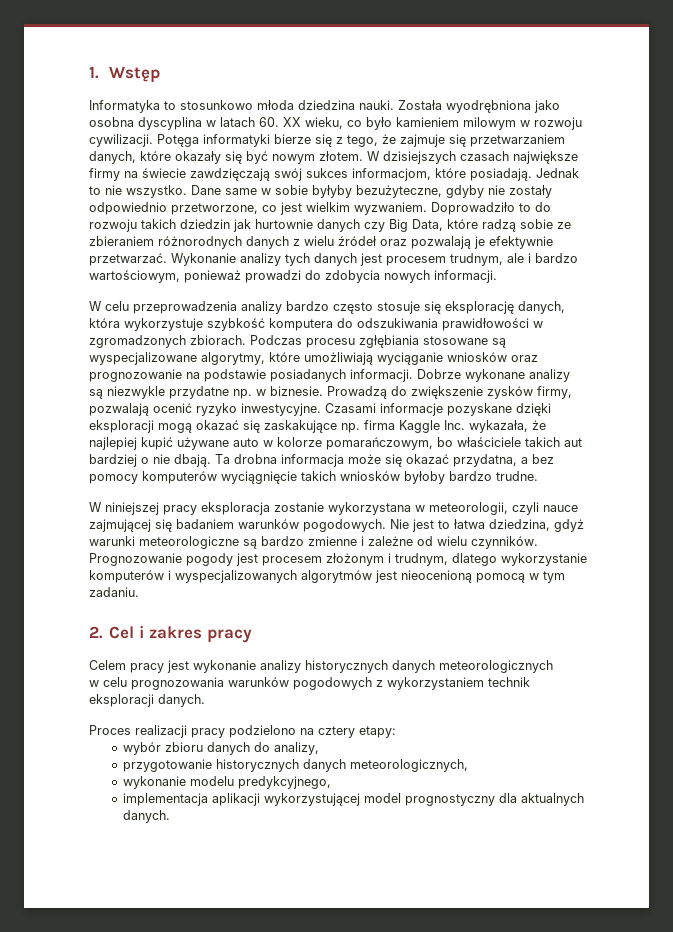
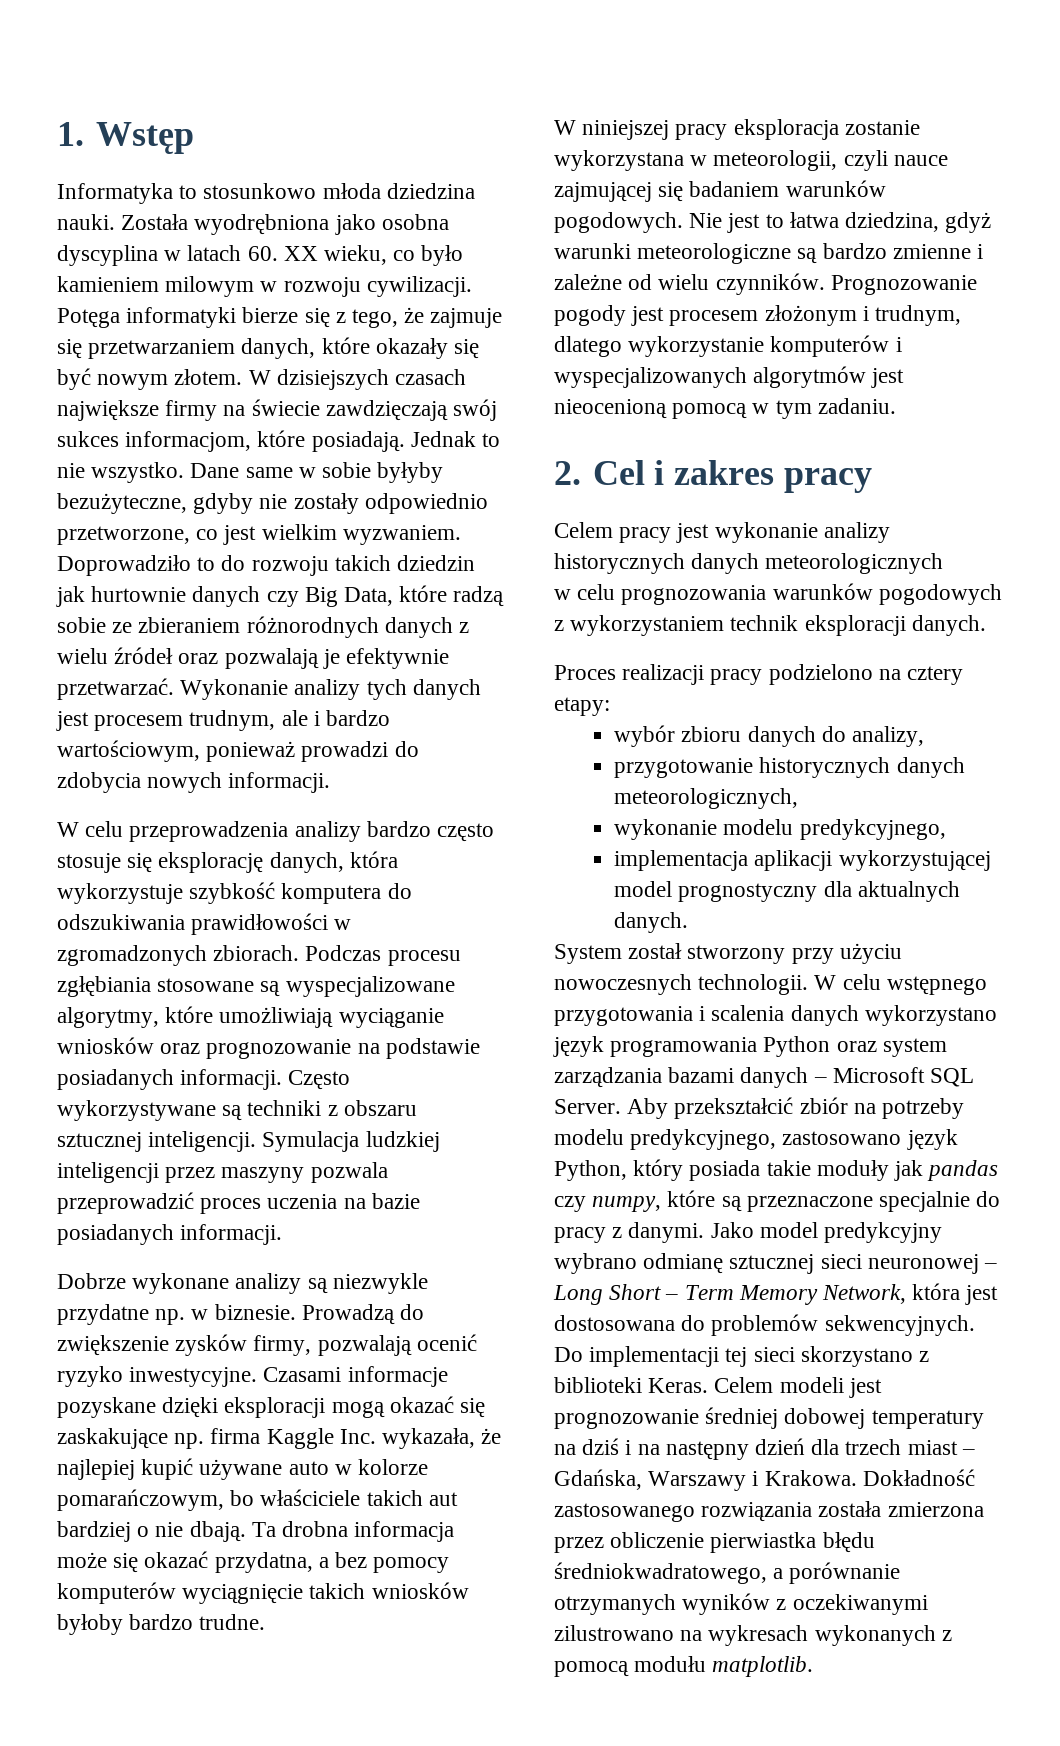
(413, 375) none -> [288,1070,351,1090] [57,1100,417,1121] [57,1131,440,1152] [57,1162,388,1183] [57,1192,420,1214] [57,1224,283,1245] Często wykorzystywane są techniki z obszaru sztucznej inteligencji. Symulacja ludzkiej inteligencji przez maszyny pozwala przeprowadzić proces uczenia na bazie posiadanych informacji. //
(170, 816) none -> [554,943,902,964] [554,974,987,995] [554,1005,997,1026] [553,1036,947,1057] [554,1067,975,1088] [554,1097,965,1119] [554,1129,958,1150] [554,1159,999,1181] [554,1190,1001,1212] [554,1222,943,1243] [554,1253,998,1274] [553,1283,999,1305] [554,1314,975,1336] [554,1346,930,1367] [554,1377,882,1398] [554,1407,984,1429] [554,1438,975,1460] [554,1469,975,1491] [554,1501,984,1522] [554,1532,875,1553] [554,1562,901,1584] [554,1593,928,1615] [554,1625,952,1646] [554,1656,814,1677] // System został stworzony przy użyciu nowoczesnych technologii. W celu wstępnego przygotowania i scalenia danych wykorzystano język programowania Python oraz system zarządzania bazami danych – Microsoft SQL Server. Aby przekształcić zbiór na potrzeby modelu predykcyjnego, zastosowano język Python, który posiada takie moduły jak pandas czy numpy, które są przeznaczone specjalnie do pracy z danymi. Jako model predykcyjny wybrano odmianę sztucznej sieci neuronowej – Long Short – Term Memory Network, która jest dostosowana do problemów sekwencyjnych. Do implementacji tej sieci skorzystano z biblioteki Keras. Celem modeli jest prognozowanie średniej dobowej temperatury na dziś i na następny dzień dla trzech miast – Gdańska, Warszawy i Krakowa. Dokładność zastosowanego rozwiązania została zmierzona przez obliczenie pierwiastka błędu średniokwadratowego, a porównanie otrzymanych wyników z oczekiwanymi zilustrowano na wykresach wykonanych z pomocą modułu matplotlib.

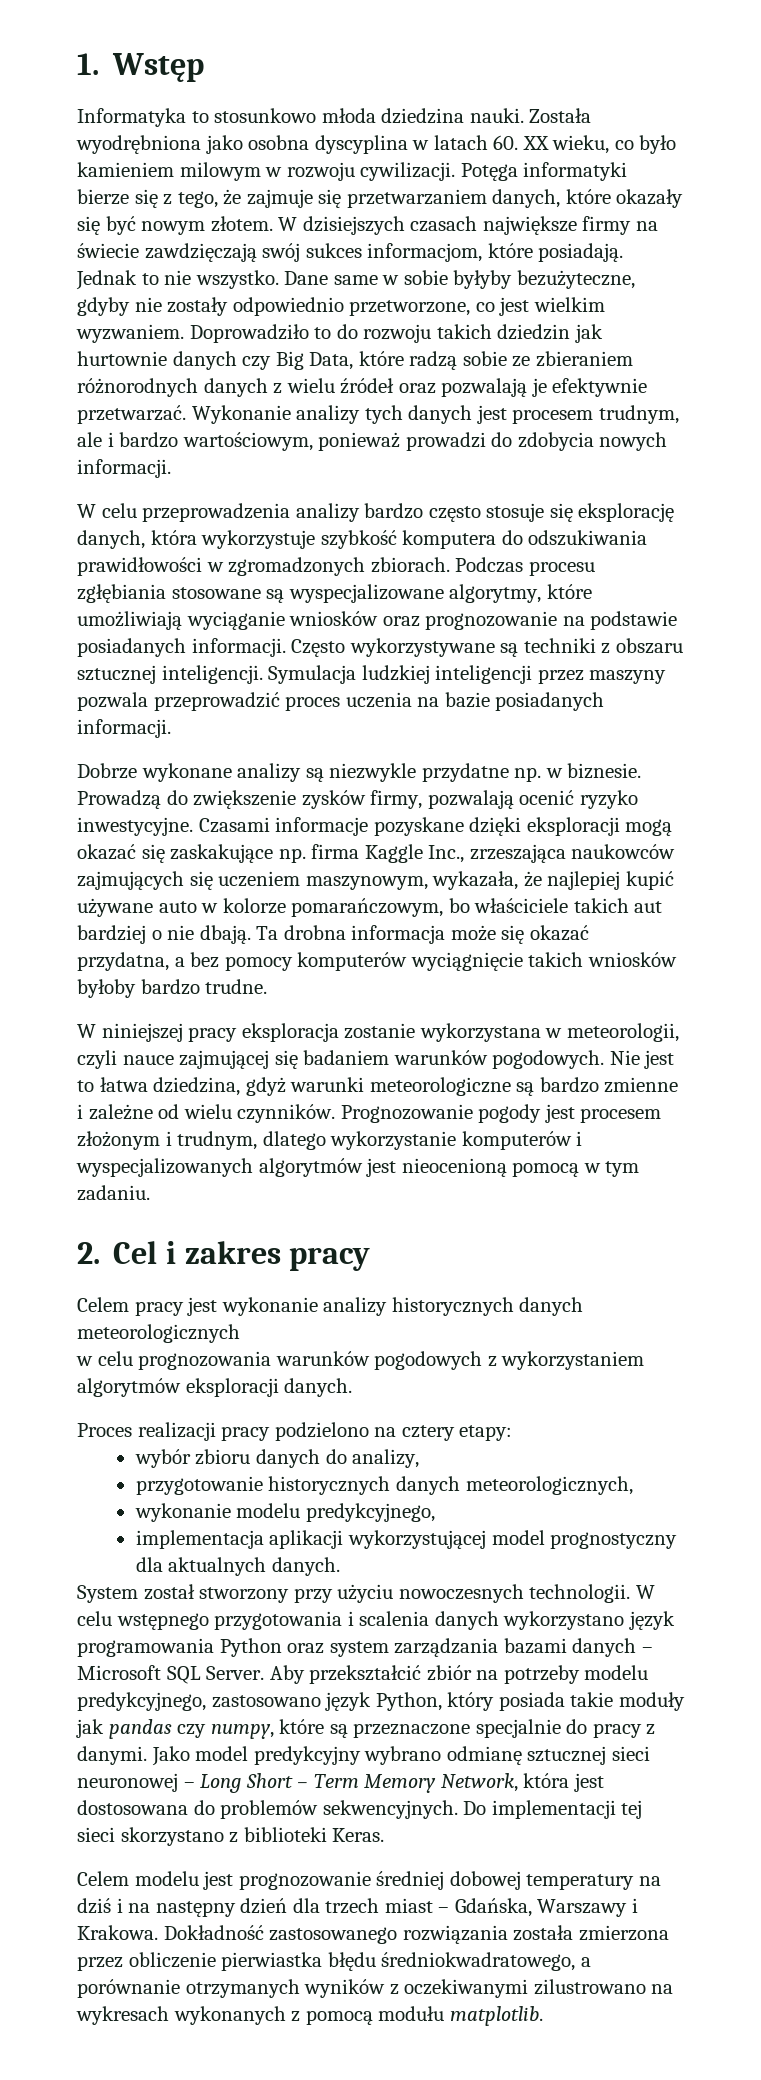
[339,1429,376,1444] Inc. -> [428,844,676,863] [77,871,428,890] Inc., zrzeszająca naukowców zajmujących się uczeniem maszynowym,
[730,615,799,631] technik -> [77,1378,181,1397] algorytmów
[714,1377,844,1393] Celem modeli -> [77,1871,199,1886] // Celem modelu

